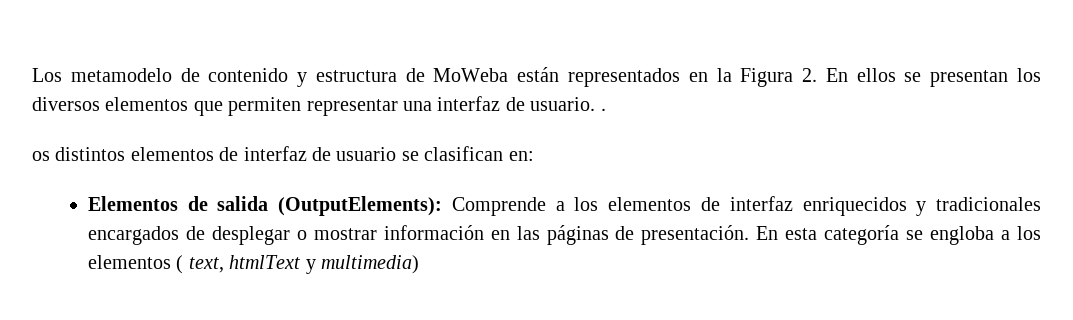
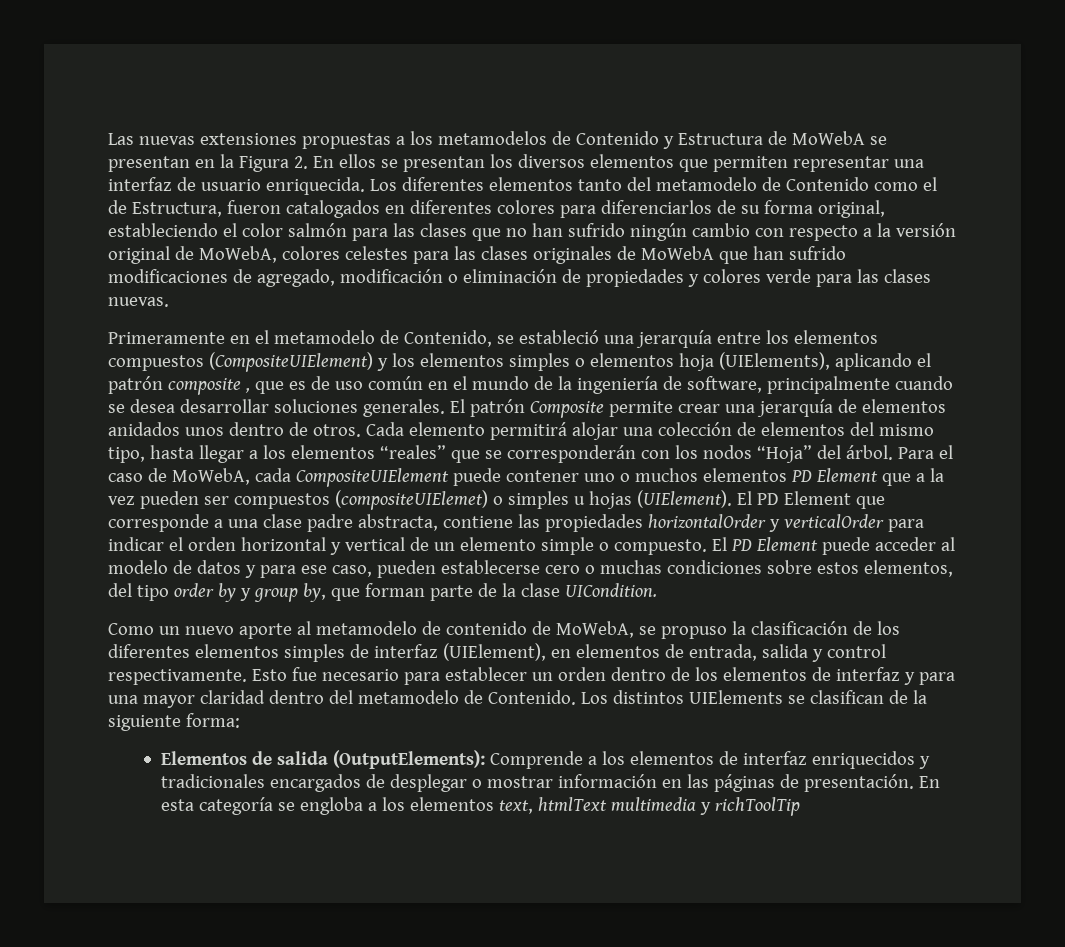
[32,67,680,87] Los metamodelo de contenido y estructura de MoWeba están representados -> [108,131,887,149] [108,156,190,172] Las nuevas extensiones propuestas a los metamodelos de Contenido y Estructura de MoWebA se presentan
[530,97,606,111] [32,146,534,161] usuario. . // os distintos elementos de interfaz de usuario se clasifican en: -> [200,177,937,195] [108,200,885,218] [108,223,956,241] [108,246,846,264] [108,269,931,287] [108,297,169,307] [108,330,878,348] [108,352,931,372] [108,376,953,395] [108,399,946,418] [108,422,934,440] [108,445,953,463] [108,468,944,487] [108,490,885,510] [108,514,924,532] [108,537,955,555] [108,560,953,578] [108,583,657,602] [108,621,900,639] [108,643,886,662] [108,667,955,685] [108,690,927,708] [108,713,240,731] usuario enriquecida. Los diferentes elementos tanto del metamodelo de Contenido como el de Estructura, fueron catalogados en diferentes colores para diferenciarlos de su forma original, estableciendo el color salmón para las clases que no han sufrido ningún cambio con respecto a la versión original de MoWebA, colores celestes para las clases originales de MoWebA que han sufrido modificaciones de agregado, modificación o eliminación de propiedades y colores verde para las clases nuevas. // Primeramente en el metamodelo de Contenido, se estableció una jerarquía entre los elementos compuestos (CompositeUIElement) y los elementos simples o elementos hoja (UIElements), aplicando el patrón composite , que es de uso común en el mundo de la ingeniería de software, principalmente cuando se desea desarrollar soluciones generales. El patrón Composite permite crear una jerarquía de elementos anidados unos dentro de otros. Cada elemento permitirá alojar una colección de elementos del mismo tipo, hasta llegar a los elementos “reales” que se corresponderán con los nodos “Hoja” del árbol. Para el caso de MoWebA, cada CompositeUIElement puede contener uno o muchos elementos PD Element que a la vez pueden ser compuestos (compositeUIElemet) o simples u hojas (UIElement). El PD Element que corresponde a una clase padre abstracta, contiene las propiedades horizontalOrder y verticalOrder para indicar el orden horizontal y vertical de un elemento simple o compuesto. El PD Element puede acceder al modelo de datos y para ese caso, pueden establecerse cero o muchas condiciones sobre estos elementos, del tipo order by y group by, que forman parte de la clase UICondition. // Como un nuevo aporte al metamodelo de contenido de MoWebA, se propuso la clasificación de los diferentes elementos simples de interfaz (UIElement), en elementos de entrada, salida y control respectivamente. Esto fue necesario para establecer un orden dentro de los elementos de interfaz y para una mayor claridad dentro del metamodelo de Contenido. Los distintos UIElements se clasifican de la siguiente forma:
[176,255,184,274] ( -> (494, 804) none
[305,255,419,274] y multimedia) -> [610,797,800,816] multimedia y richToolTip

